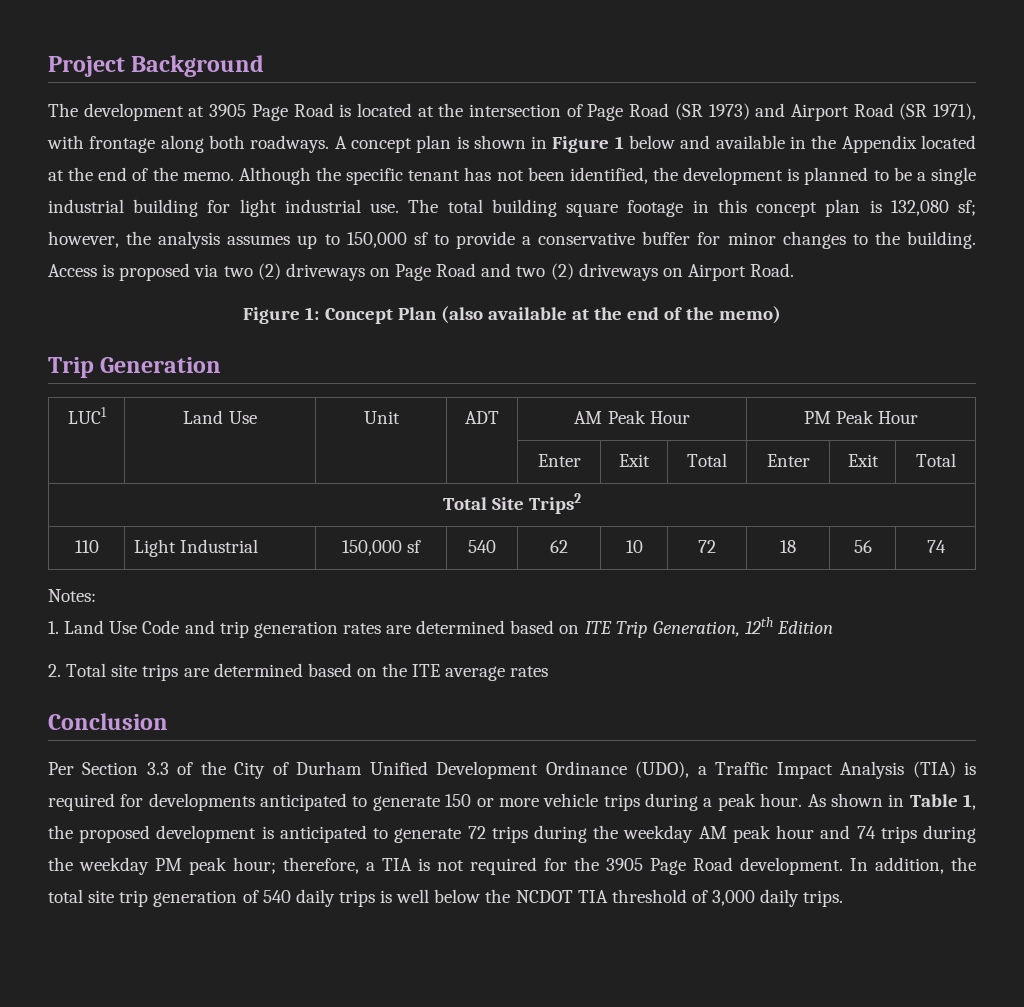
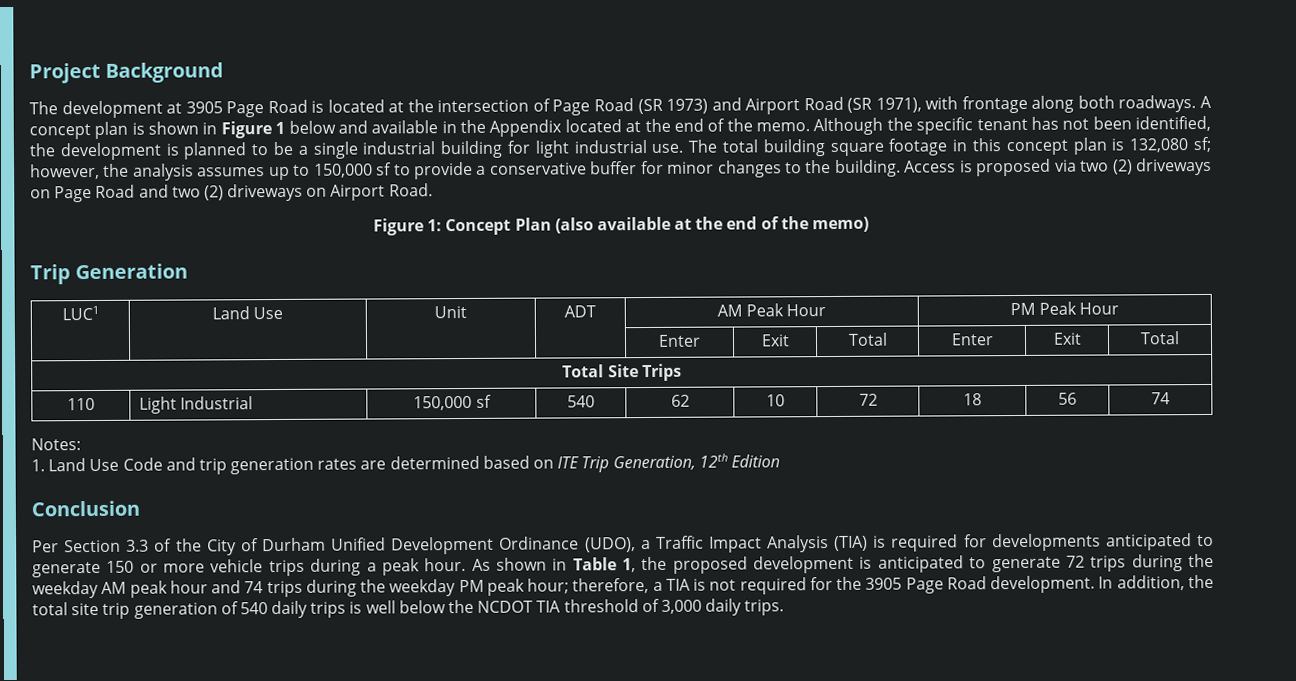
[529,493,582,514] Trips2 -> [641,363,682,382] Trips
[48,663,549,681] // 2. Total site trips are determined based on the ITE average rates -> (780, 461) none

